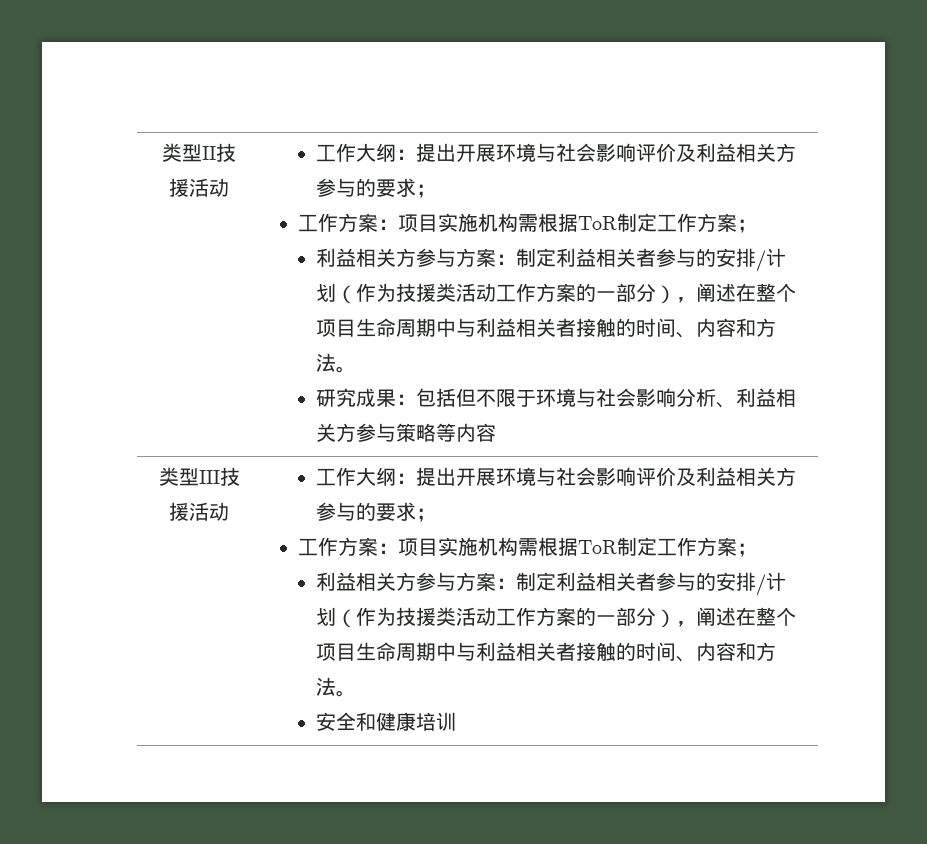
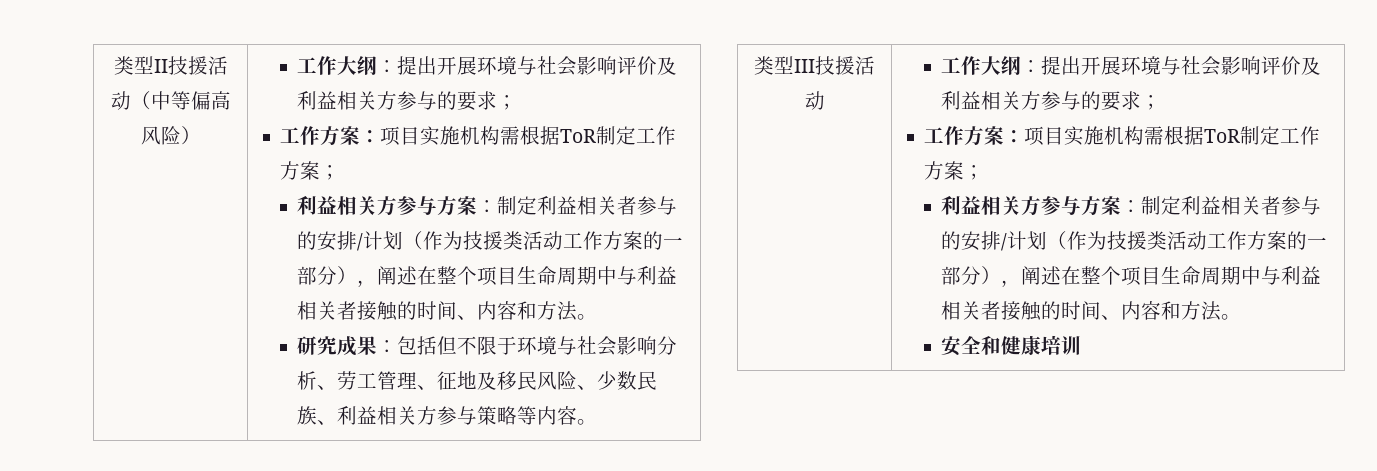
(229, 187) none -> [130,91,231,110] [140,126,201,145] （中等偏高风险）
(736, 405) none -> [337,371,658,390] [297,406,338,425] 劳工管理、征地及移民风险、少数民族、
(496, 432) none -> [577,419,598,425] 。

